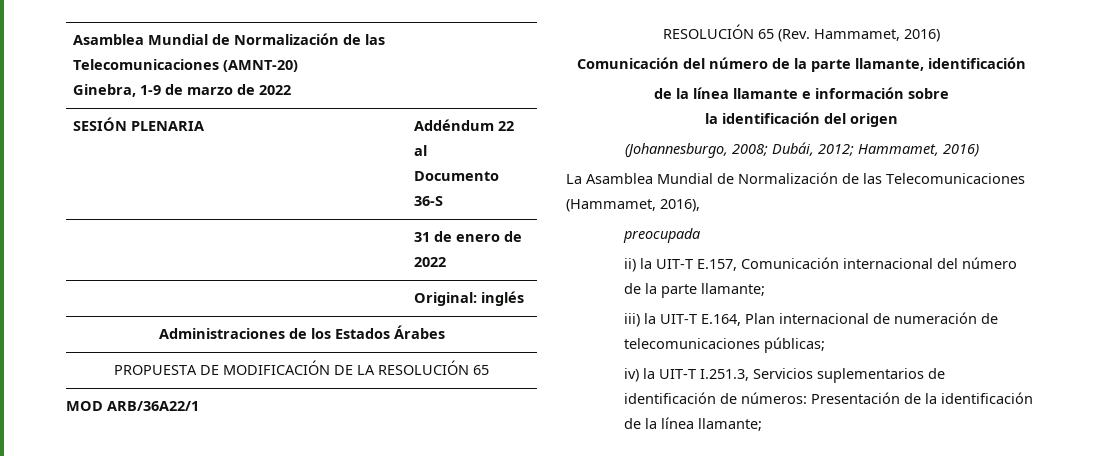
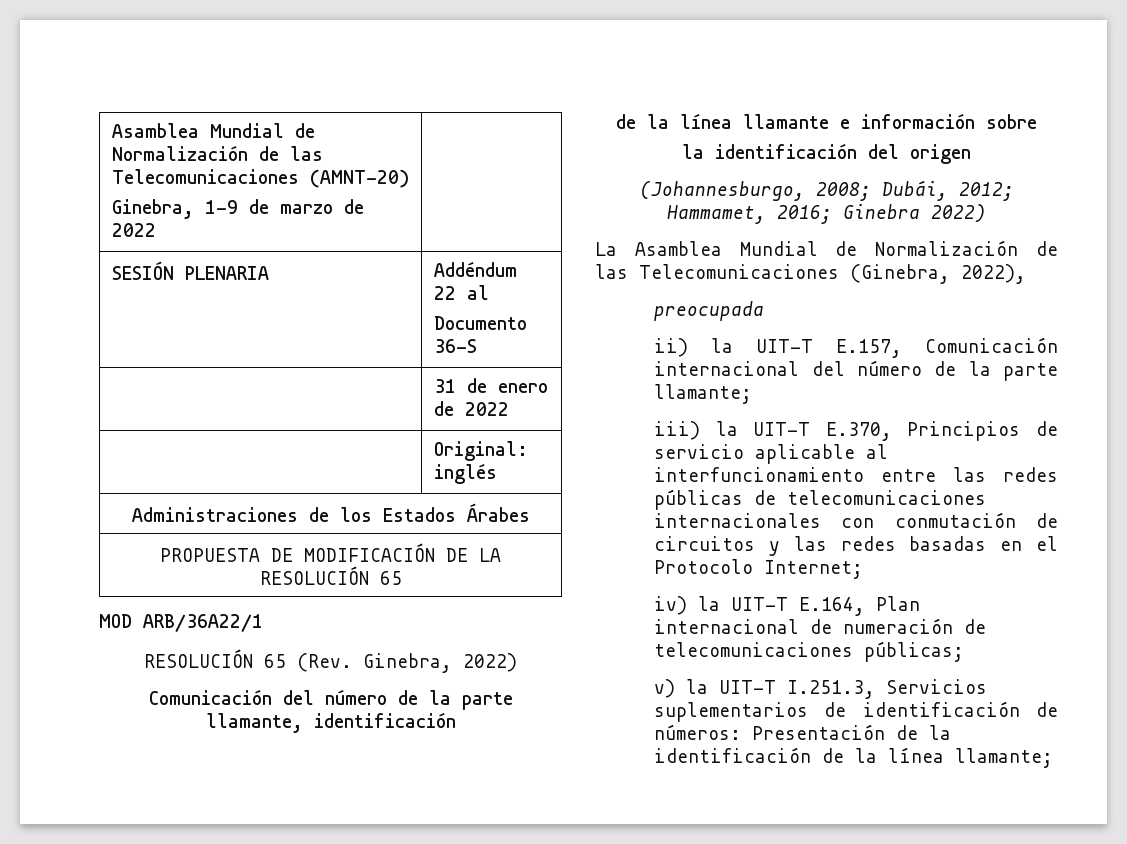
[814,29,940,42] Hammamet, 2016) -> [363,653,517,673] Ginebra, 2022)
[942,144,979,157] 2016) -> [777,204,986,224] 2016; Ginebra 2022)
[566,199,700,212] (Hammamet, 2016), -> [850,264,1026,284] (Ginebra, 2022),
(697, 319) none -> [825,421,1058,441] [654,444,889,464] [654,467,1058,482] [654,489,987,510] [654,512,1058,528] [654,536,1058,556] [654,559,864,579] [654,596,789,615] E.370, Principios de servicio aplicable al interfuncionamiento entre las redes públicas de telecomunicaciones internacionales con conmutación de circuitos y las redes basadas en el Protocolo Internet; // iv) la UIT-T
[623,368,639,382] iv) -> [654,679,676,698] v)

